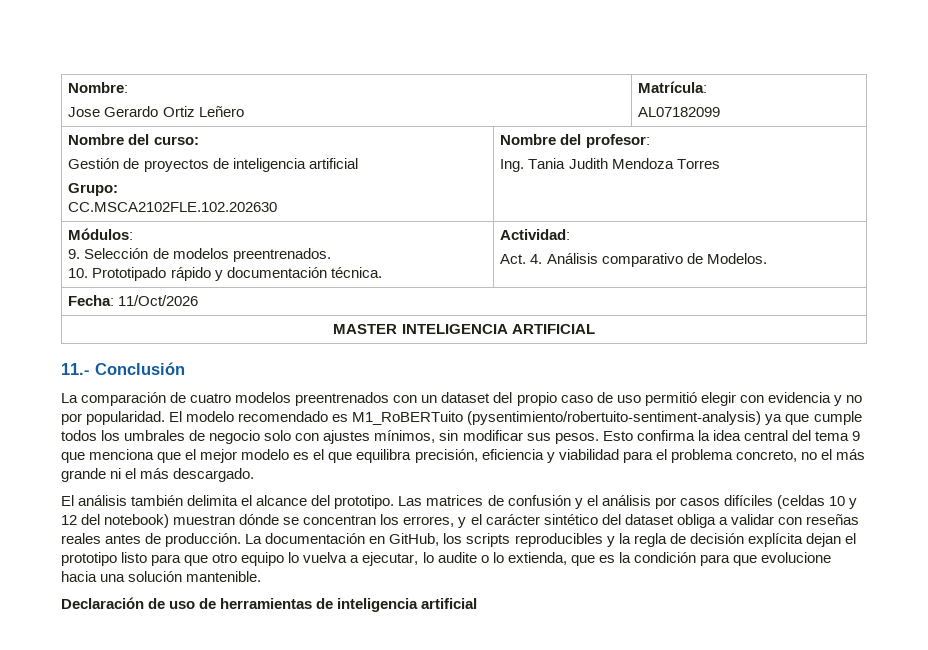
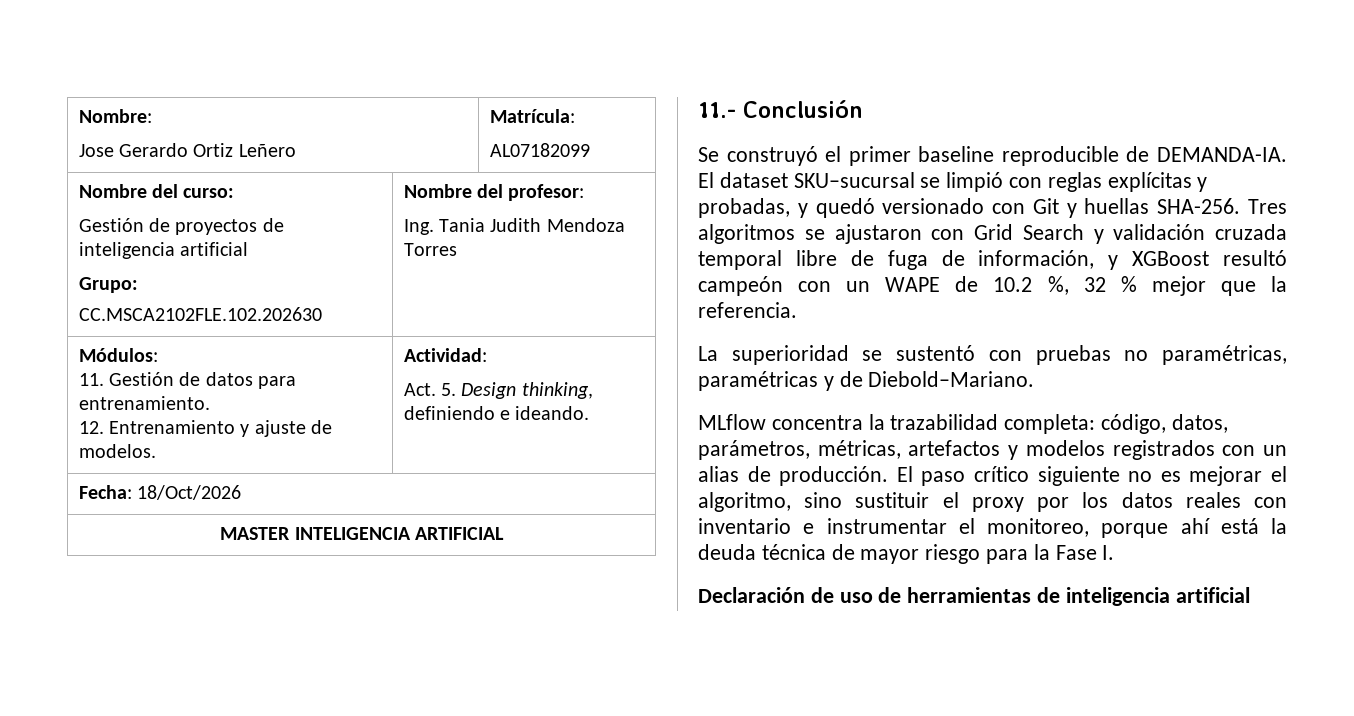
[68,248,331,262] [68,267,382,281] [500,229,571,240] [500,253,767,267] 9. Selección de modelos preentrenados. // 10. Prototipado rápido y documentación técnica. | Actividad: // Act. 4. Análisis comparativo de Modelos. -> [78,372,296,389] [78,396,210,410] [78,420,332,437] [78,444,156,458] [403,348,487,362] [403,382,593,399] [403,406,590,420] 11. Gestión de datos para entrenamiento. // 12. Entrenamiento y ajuste de modelos. | Actividad: // Act. 5. Design thinking, definiendo e ideando.
[118,295,199,306] 11/Oct/2026 -> [137,485,242,500] 18/Oct/2026
[61,392,862,406] [61,411,862,425] [61,430,860,444] [61,449,865,463] [61,468,255,482] [61,495,857,509] [61,514,859,528] [61,533,856,547] [61,552,832,566] [61,571,262,582] La comparación de cuatro modelos preentrenados con un dataset del propio caso de uso permitió elegir con evidencia y no por popularidad. El modelo recomendado es M1_RoBERTuito (pysentimiento/robertuito-sentiment-analysis) ya que cumple todos los umbrales de negocio solo con ajustes mínimos, sin modificar sus pesos. Esto confirma la idea central del tema 9 que menciona que el mejor modelo es el que equilibra precisión, eficiencia y viabilidad para el problema concreto, no el más grande ni el más descargado. // El análisis también delimita el alcance del prototipo. Las matrices de confusión y el análisis por casos difíciles (celdas 10 y 12 del notebook) muestran dónde se concentran los errores, y el carácter sintético del dataset obliga a validar con reseñas reales antes de producción. La documentación en GitHub, los scripts reproducibles y la regla de decisión explícita dejan el prototipo listo para que otro equipo lo vuelva a ejecutar, lo audite o lo extienda, que es la condición para que evolucione hacia una solución mantenible. -> [698,146,1287,166] [698,172,1208,192] [698,198,1287,218] [698,224,1287,244] [698,250,1287,270] [698,276,1287,296] [698,302,797,318] [698,345,1287,365] [698,371,1035,391] [698,414,1228,434] [698,440,1287,460] [698,466,1287,486] [698,492,1287,512] [698,518,1287,538] [698,544,1115,564] Se construyó el primer baseline reproducible de DEMANDA-IA. El dataset SKU–sucursal se limpió con reglas explícitas y probadas, y quedó versionado con Git y huellas SHA-256. Tres algoritmos se ajustaron con Grid Search y validación cruzada temporal libre de fuga de información, y XGBoost resultó campeón con un WAPE de 10.2 %, 32 % mejor que la referencia. // La superioridad se sustentó con pruebas no paramétricas, paramétricas y de Diebold–Mariano. // MLflow concentra la trazabilidad completa: código, datos, parámetros, métricas, artefactos y modelos registrados con un alias de producción. El paso crítico siguiente no es mejorar el algoritmo, sino sustituir el proxy por los datos reales con inventario e instrumentar el monitoreo, porque ahí está la deuda técnica de mayor riesgo para la Fase I.

